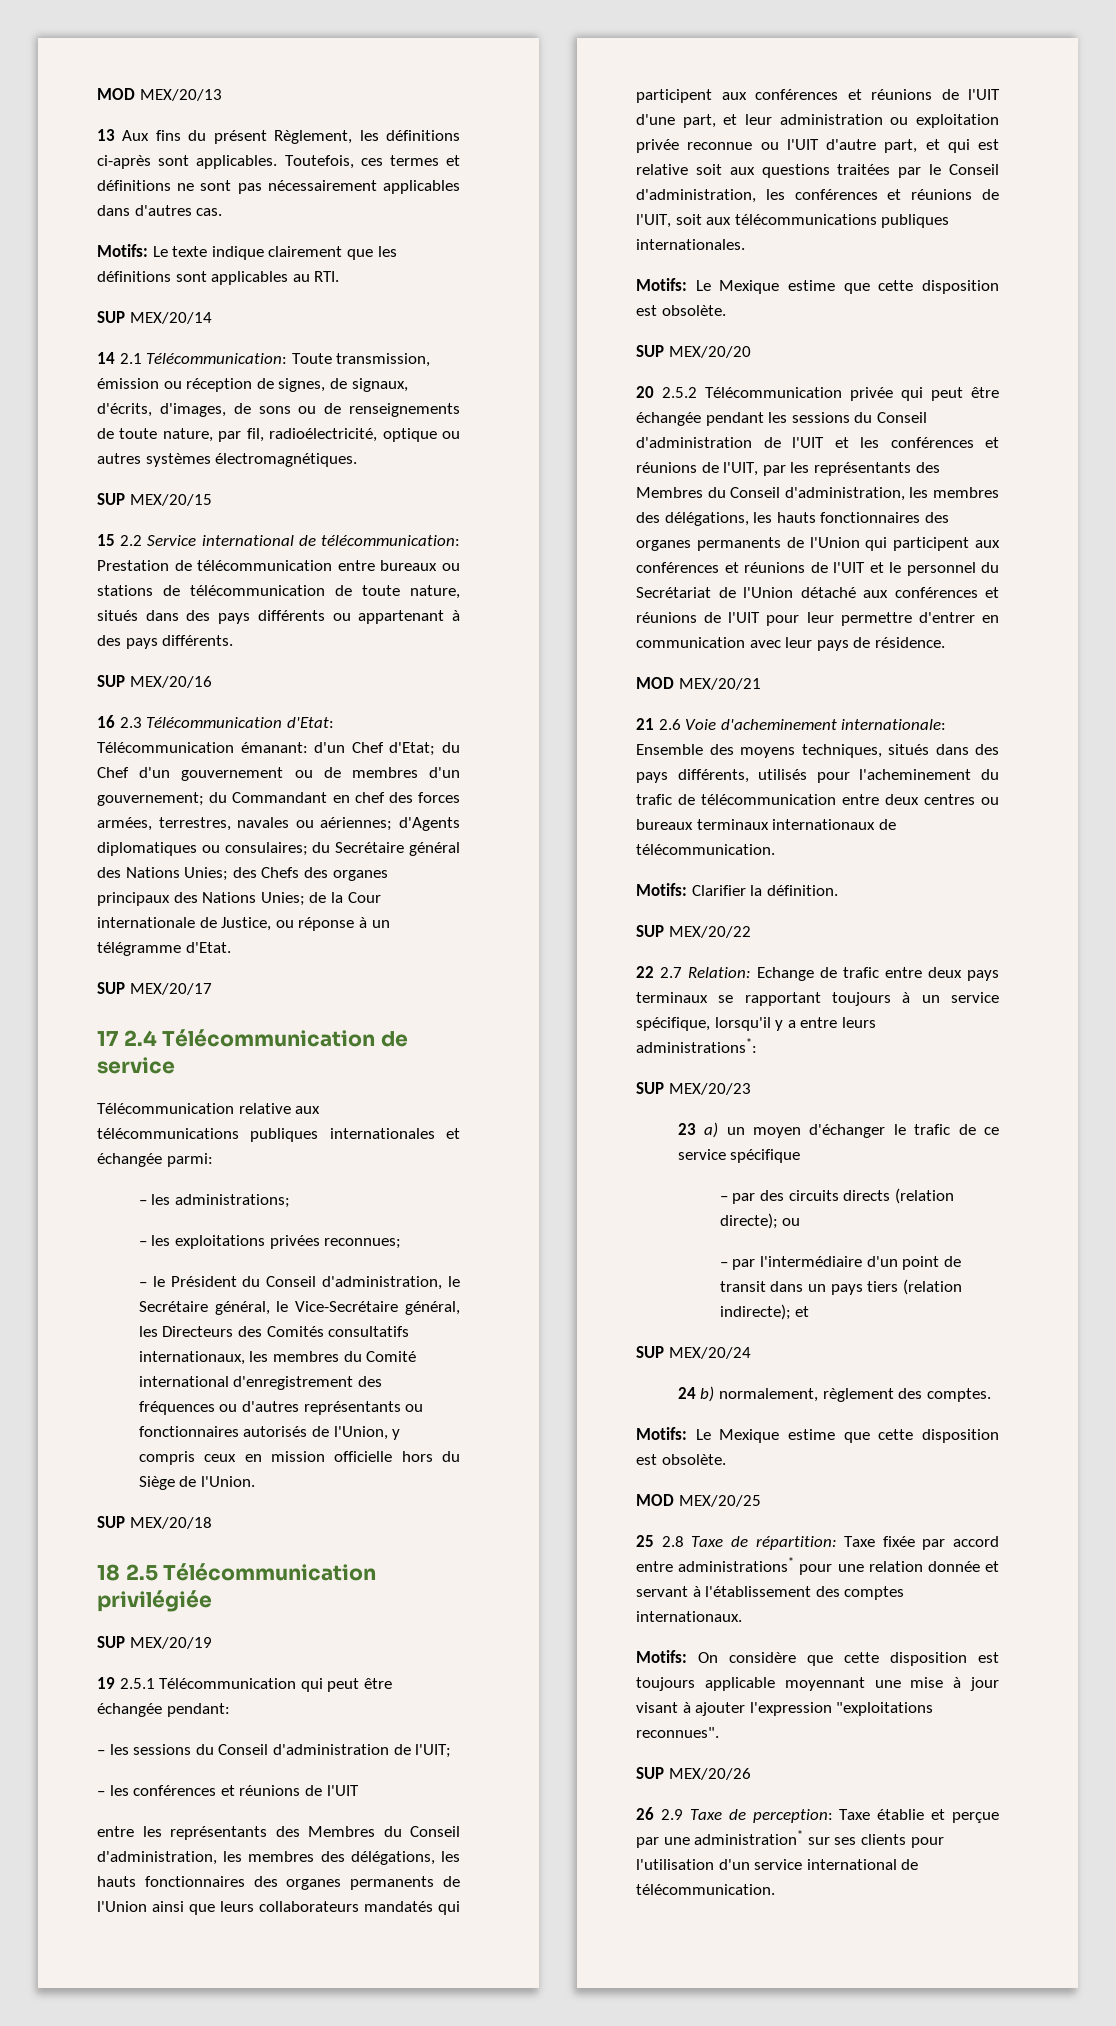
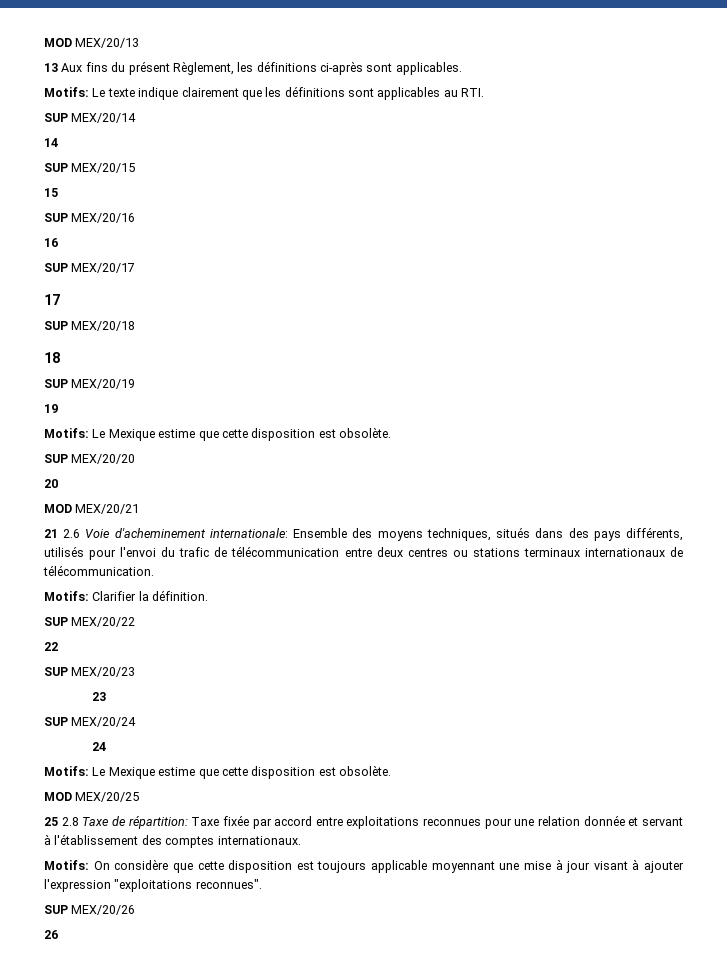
[284,155,461,169] [97,180,460,194] [97,205,223,216] Toutefois, ces termes et définitions ne sont pas nécessairement applicables dans d'autres cas. -> (462, 68) none
[119,353,431,367] [97,378,408,392] [97,403,460,417] [97,428,460,442] [97,453,358,467] [97,493,212,506] [97,534,460,546] [97,560,461,571] [97,585,460,599] [97,610,461,624] [97,635,234,649] [97,675,212,688] [97,715,334,728] [97,742,460,756] [97,767,460,781] [97,792,460,806] [97,817,460,831] [97,842,461,856] [97,867,388,881] [97,892,381,906] [97,917,390,931] [97,942,231,956] [97,982,212,995] [97,1029,408,1047] [97,1057,175,1074] [97,1103,321,1114] [97,1128,460,1142] [97,1153,213,1167] [138,1194,291,1208] [138,1235,402,1249] [138,1276,460,1290] [138,1301,460,1315] [138,1326,410,1337] [138,1351,417,1365] [138,1376,383,1390] [138,1401,424,1415] [138,1426,401,1440] [138,1451,460,1465] [138,1476,256,1490] 2.1 Télécommunication: Toute transmission, émission ou réception de signes, de signaux, d'écrits, d'images, de sons ou de renseignements de toute nature, par fil, radioélectricité, optique ou autres systèmes électromagnétiques. // SUP MEX/20/15 // 15 2.2 Service international de télécommunication: Prestation de télécommunication entre bureaux ou stations de télécommunication de toute nature, situés dans des pays différents ou appartenant à des pays différents. // SUP MEX/20/16 // 16 2.3 Télécommunication d'Etat: Télécommunication émanant: d'un Chef d'Etat; du Chef d'un gouvernement ou de membres d'un gouvernement; du Commandant en chef des forces armées, terrestres, navales ou aériennes; d'Agents diplomatiques ou consulaires; du Secrétaire général des Nations Unies; des Chefs des organes principaux des Nations Unies; de la Cour internationale de Justice, ou réponse à un télégramme d'Etat. // SUP MEX/20/17 // 17 2.4 Télécommunication de service // Télécommunication relative aux télécommunications publiques internationales et échangée parmi: // – les administrations; // – les exploitations privées reconnues; // – le Président du Conseil d'administration, le Secrétaire général, le Vice-Secrétaire général, les Directeurs des Comités consultatifs internationaux, les membres du Comité international d'enregistrement des fréquences ou d'autres représentants ou fonctionnaires autorisés de l'Union, y compris ceux en mission officielle hors du Siège de l'Union. -> [44,163,136,173] [44,188,58,197] [44,213,136,223] [44,238,58,247] [44,263,136,273] [44,294,60,305] // SUP MEX/20/15 // 15 // SUP MEX/20/16 // 16 // SUP MEX/20/17 // 17
[125,1563,377,1581] [97,1590,212,1612] 2.5 Télécommunication privilégiée -> (60, 357) none
[119,1678,392,1692] [97,1703,230,1717] [97,1744,452,1758] [97,1785,359,1796] [97,1826,460,1840] [97,1851,460,1865] [97,1876,461,1890] [97,1901,460,1915] [636,89,1000,103] [636,114,999,128] [636,139,999,153] [636,164,999,178] [636,189,999,203] [636,214,950,228] [636,239,745,250] 2.5.1 Télécommunication qui peut être échangée pendant: // – les sessions du Conseil d'administration de l'UIT; // – les conférences et réunions de l'UIT // entre les représentants des Membres du Conseil d'administration, les membres des délégations, les hauts fonctionnaires des organes permanents de l'Union ainsi que leurs collaborateurs mandatés qui participent aux conférences et réunions de l'UIT d'une part, et leur administration ou exploitation privée reconnue ou l'UIT d'autre part, et qui est relative soit aux questions traitées par le Conseil d'administration, les conférences et réunions de l'UIT, soit aux télécommunications publiques internationales. -> (58, 408) none
[662,387,999,401] [636,412,927,426] [636,437,999,448] [636,462,940,476] [636,487,999,501] [636,512,949,526] [636,537,1000,551] [636,562,999,576] [636,587,999,598] [636,612,999,626] [636,637,945,651] 2.5.2 Télécommunication privée qui peut être échangée pendant les sessions du Conseil d'administration de l'UIT et les conférences et réunions de l'UIT, par les représentants des Membres du Conseil d'administration, les membres des délégations, les hauts fonctionnaires des organes permanents de l'Union qui participent aux conférences et réunions de l'UIT et le personnel du Secrétariat de l'Union détaché aux conférences et réunions de l'UIT pour leur permettre d'entrer en communication avec leur pays de résidence. -> (58, 483) none
[859,769,972,780] l'acheminement -> [120,547,157,557] l'envoi
[636,819,693,830] bureaux -> [472,548,520,557] stations
[660,967,999,981] [636,992,999,1006] [636,1017,876,1031] [636,1038,757,1053] [636,1082,751,1095] [677,1122,999,1138] [677,1149,801,1163] [719,1188,954,1204] [719,1213,801,1229] [719,1256,961,1270] [719,1279,962,1295] [719,1304,810,1320] [636,1346,751,1359] [677,1386,991,1402] 2.7 Relation: Echange de trafic entre deux pays terminaux se rapportant toujours à un service spécifique, lorsqu'il y a entre leurs administrations*: // SUP MEX/20/23 // 23 a) un moyen d'échanger le trafic de ce service spécifique // – par des circuits directs (relation directe); ou // – par l'intermédiaire d'un point de transit dans un pays tiers (relation indirecte); et // SUP MEX/20/24 // 24 b) normalement, règlement des comptes. -> [44,667,136,677] [91,692,106,701] [44,717,137,727] [91,742,106,751] // SUP MEX/20/23 // 23 // SUP MEX/20/24 // 24
[678,1557,795,1572] administrations* -> [346,816,482,829] exploitations reconnues
[660,1809,999,1823] [636,1830,944,1848] [636,1859,919,1870] [636,1884,775,1895] 2.9 Taxe de perception: Taxe établie et perçue par une administration* sur ses clients pour l'utilisation d'un service international de télécommunication. -> (58, 934) none

